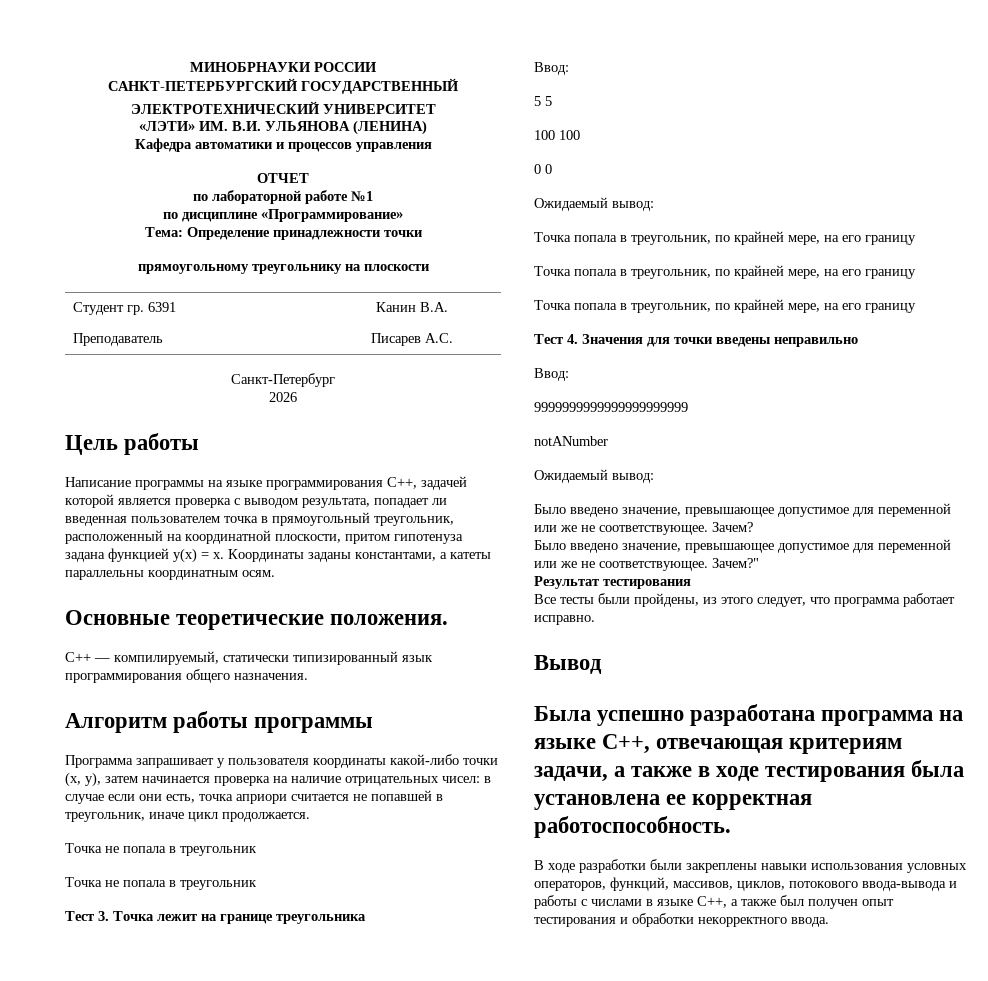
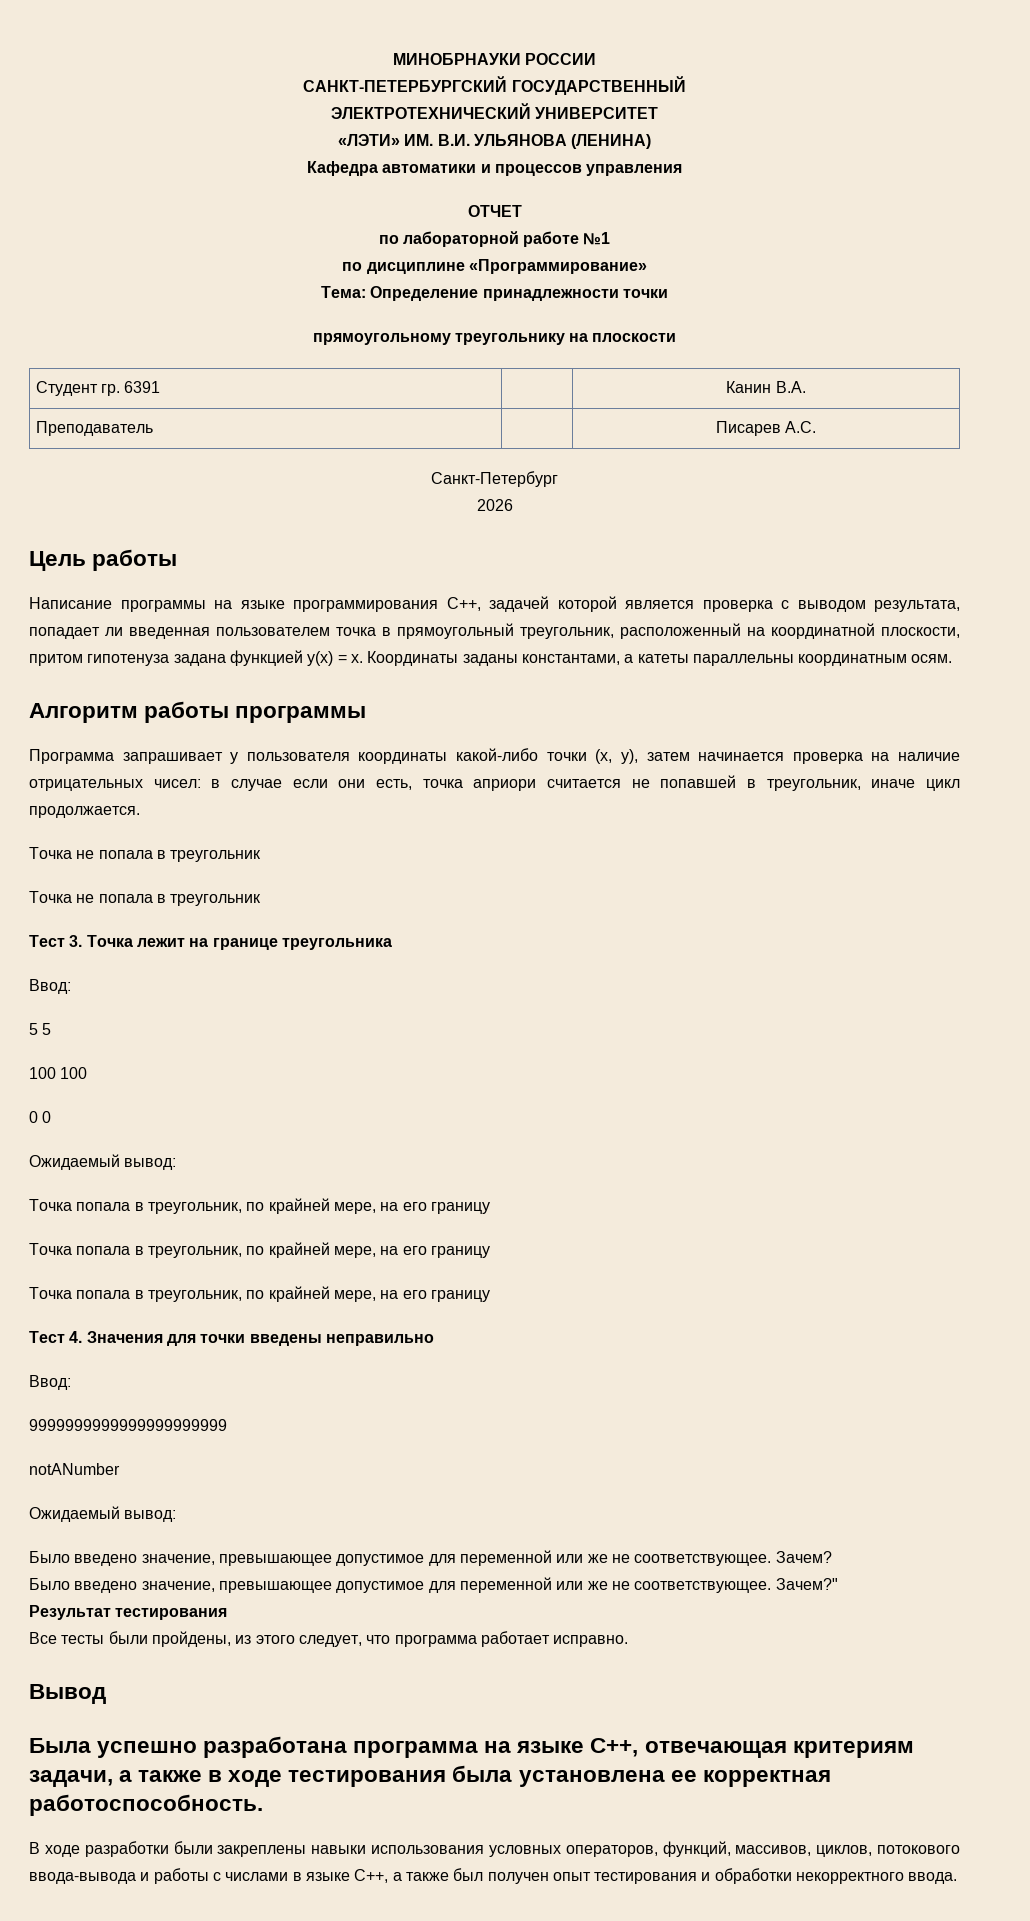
[65,610,449,630] [65,651,433,665] [65,669,308,683] // Основные теоретические положения. // C++ — компилируемый, статически типизированный язык программирования общего назначения. -> (953, 658) none

